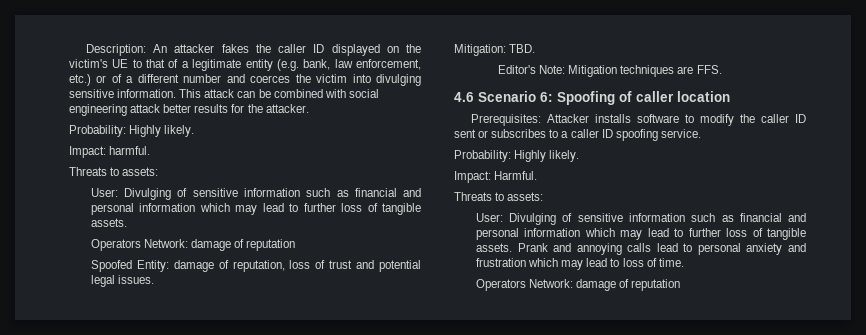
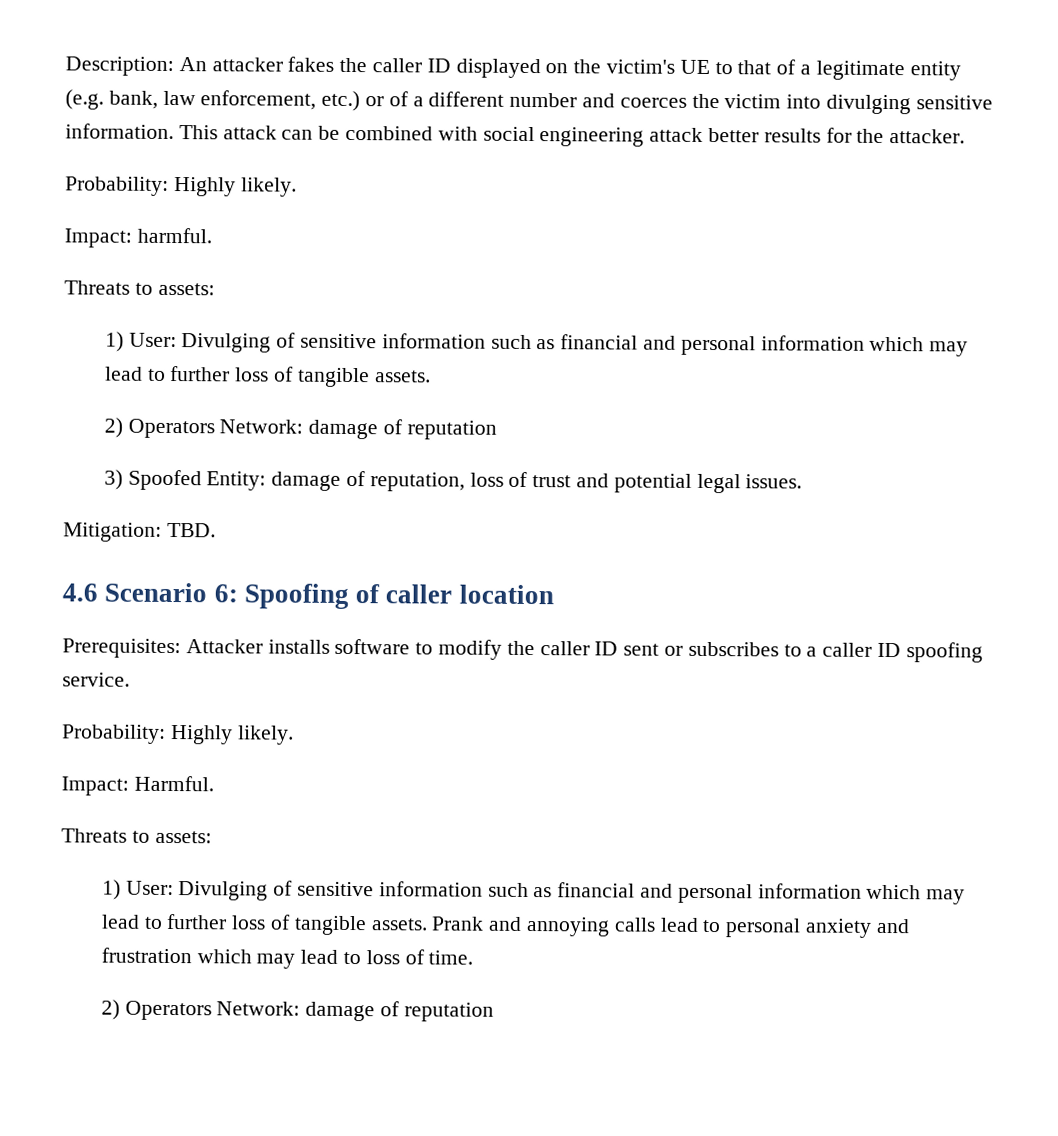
(159, 171) none -> [104,331,124,352] 1)
(127, 222) none -> [103,417,123,438] 2)
(296, 245) none -> [103,469,123,490] 3)
[497,65,722,77] // Editor's Note: Mitigation techniques are FFS. -> (216, 530) none
(544, 196) none -> [101,879,121,900] 1)
(684, 262) none -> [100,999,120,1020] 2)

